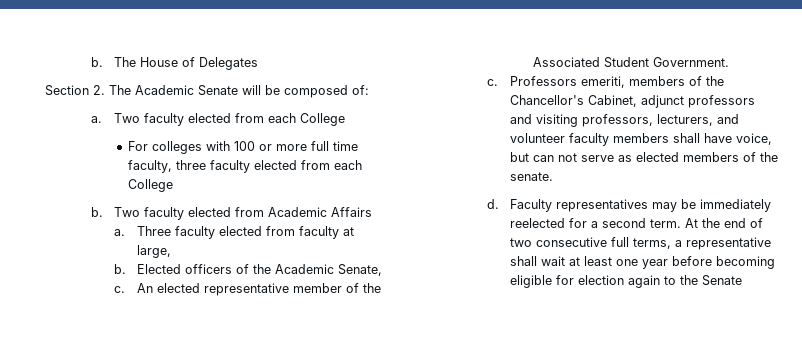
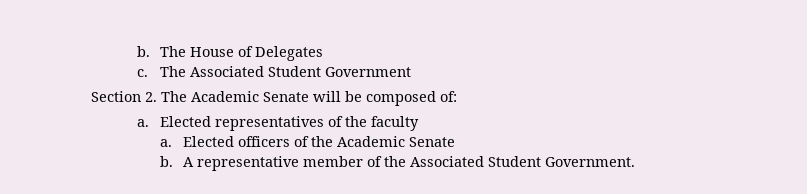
(259, 63) none -> [136,66,411,77] // c. The Associated Student Government
[114,113,346,126] [128,141,359,154] [128,160,363,173] [128,179,174,192] [91,207,373,220] [114,226,355,239] [137,245,172,258] [114,264,127,274] Two faculty elected from each College // For colleges with 100 or more full time faculty, three faculty elected from each College // b. Two faculty elected from Academic Affairs // a. Three faculty elected from faculty at large, // b. -> [159,116,419,131] [159,139,172,147] Elected representatives of the faculty // a.
[338,264,383,276] [114,283,201,293] Senate, // c. An elected -> [408,137,455,147] [159,156,194,167] Senate // b. A
[487,76,725,88] [510,95,756,108] [510,114,740,127] [510,133,773,146] [510,152,779,162] [510,172,554,181] [487,199,772,212] [510,218,764,228] [510,237,772,250] [510,256,776,269] [510,275,743,288] // c. Professors emeriti, members of the Chancellor's Cabinet, adjunct professors and visiting professors, lecturers, and volunteer faculty members shall have voice, but can not serve as elected members of the senate. // d. Faculty representatives may be immediately reelected for a second term. At the end of two consecutive full terms, a representative shall wait at least one year before becoming eligible for election again to the Senate -> (635, 162) none

